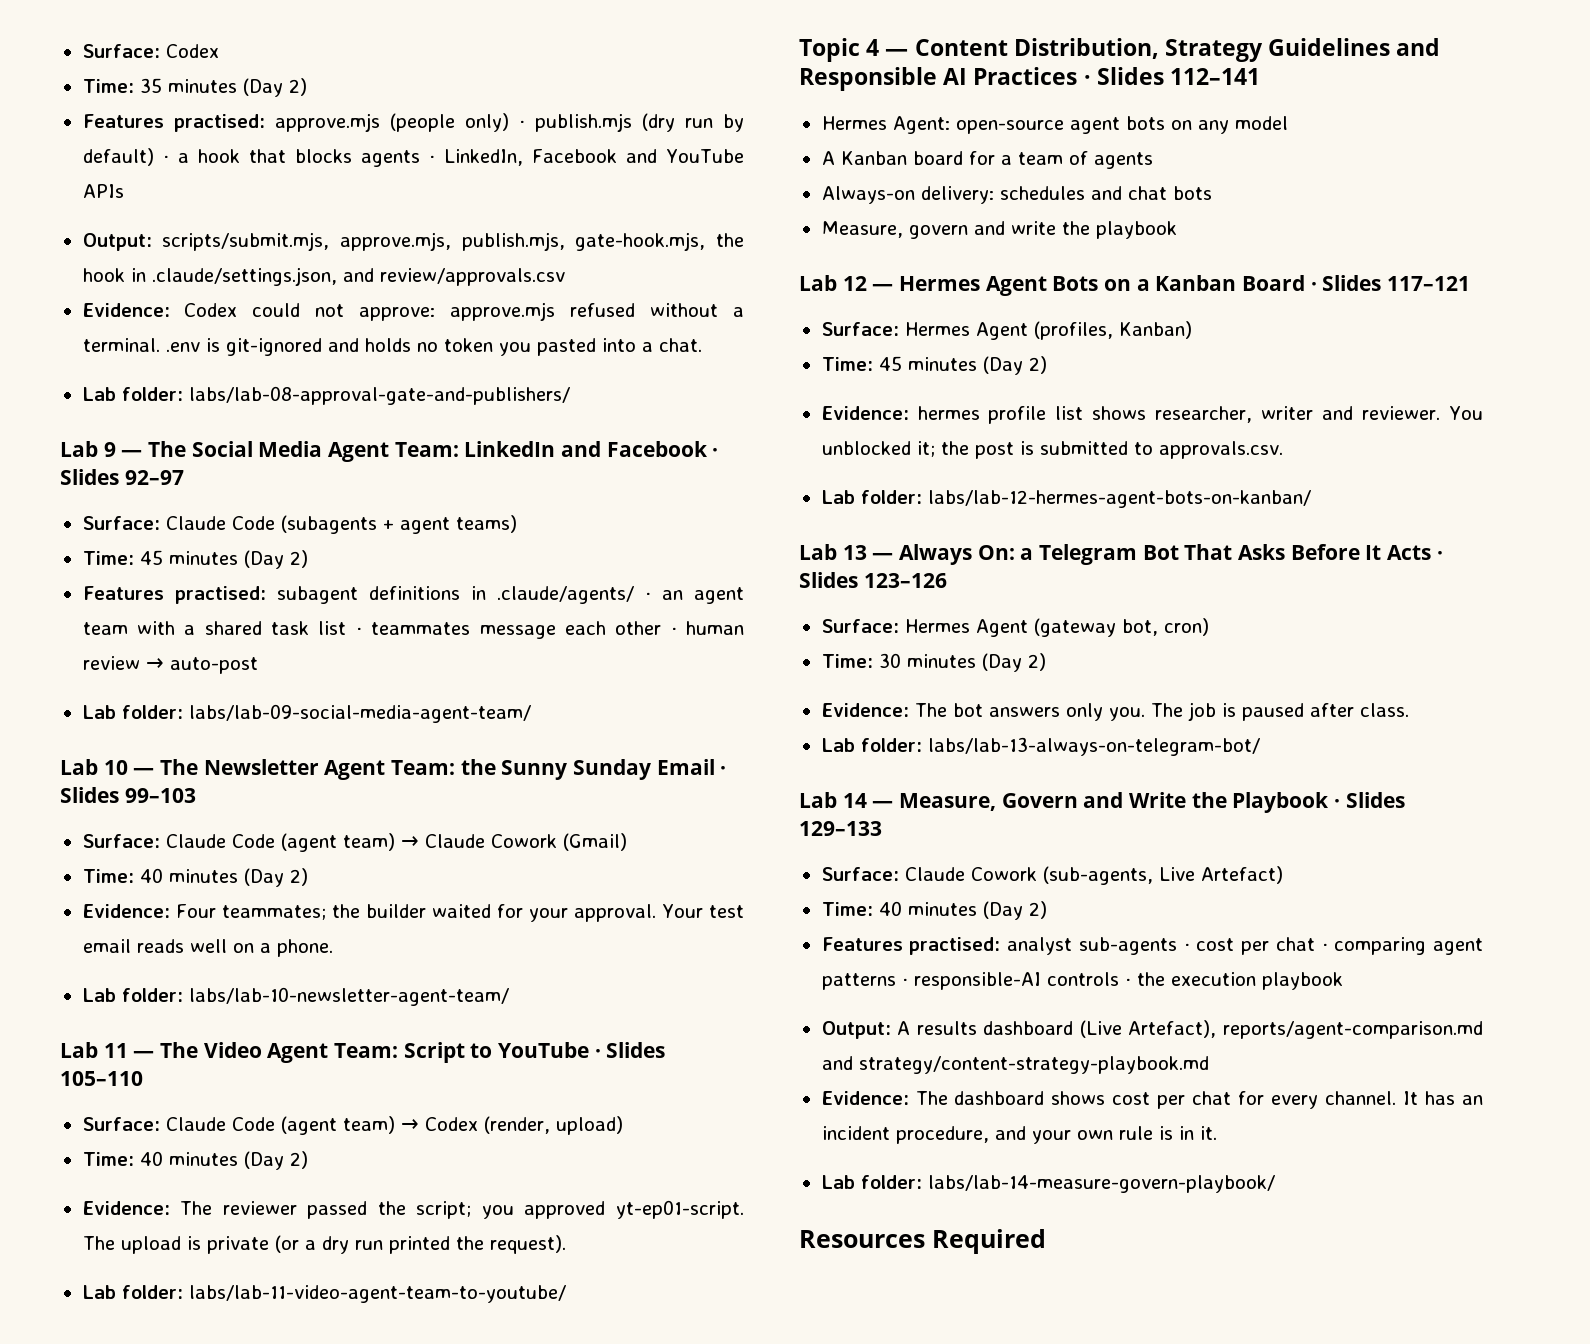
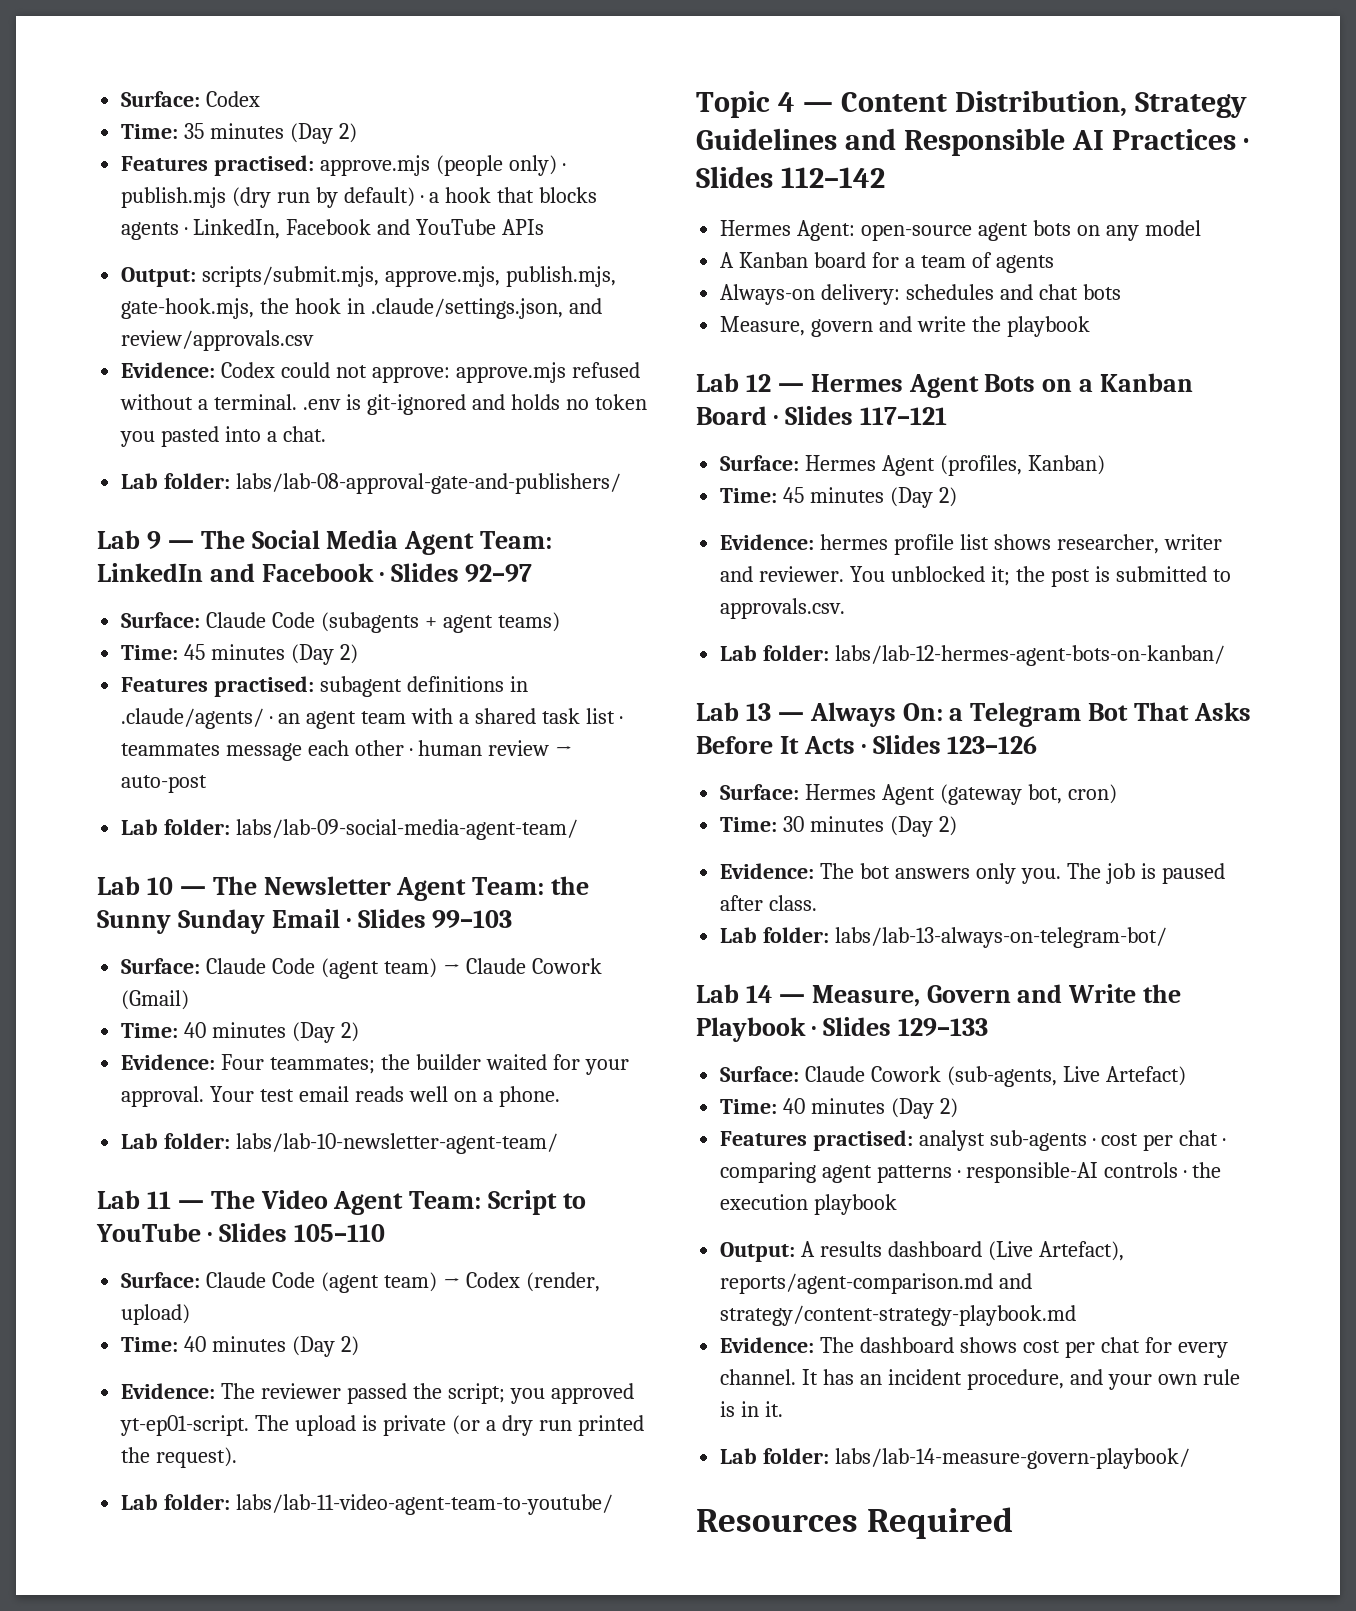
[1170,68,1261,85] 112–141 -> [780,167,885,188] 112–142

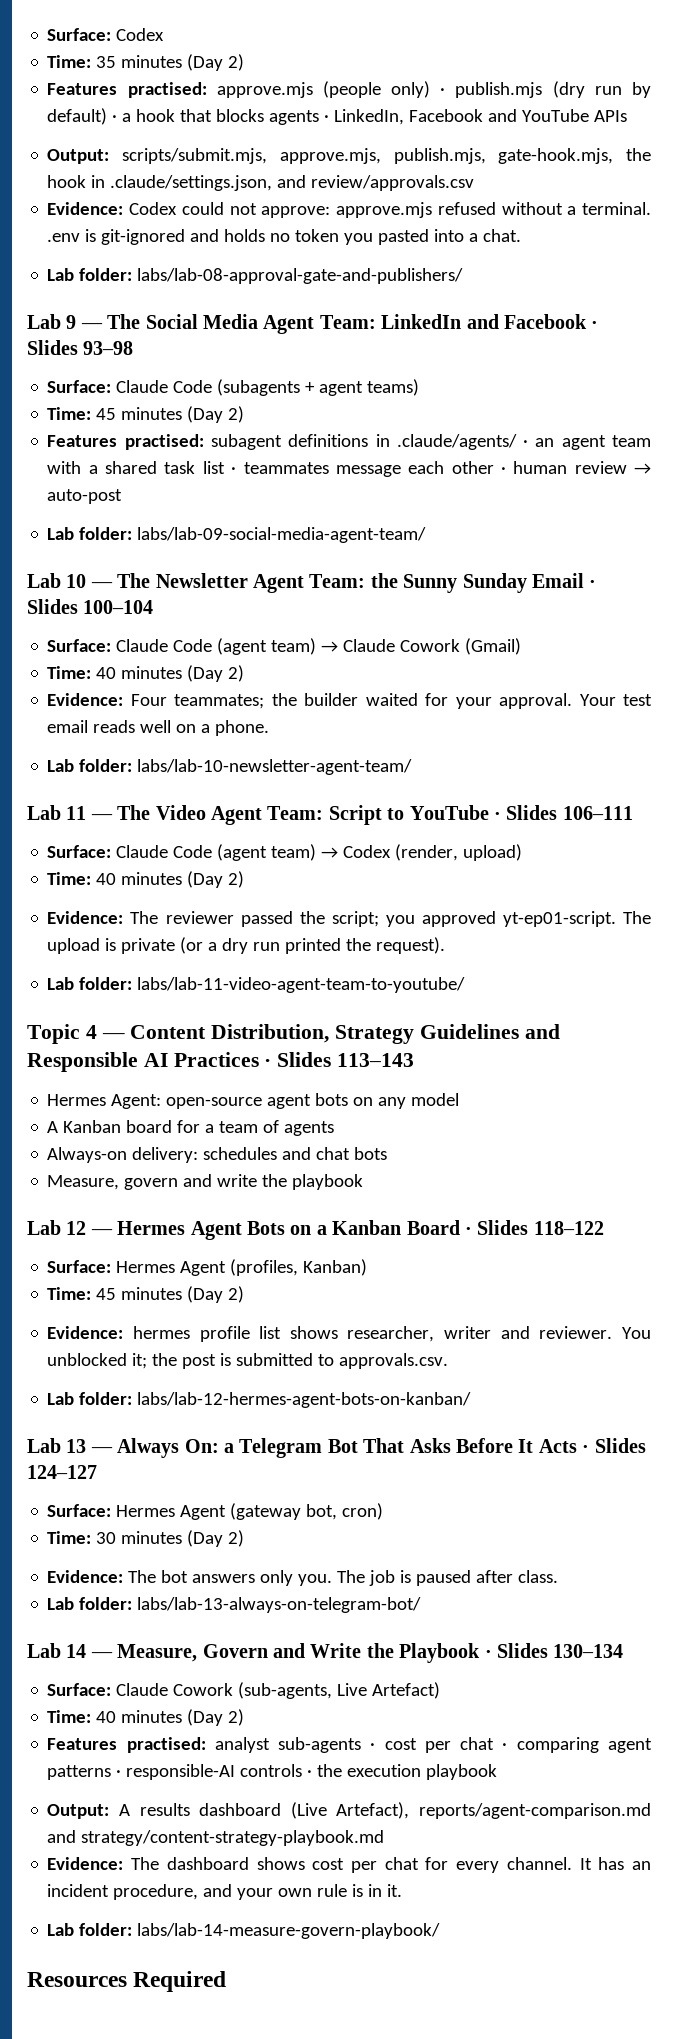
[465,564,533,582] 92–97 -> [83,341,134,355] 93–98
[432,910,513,928] 99–103 -> [83,600,154,614] 100–104
[293,1224,385,1242] 105–110 -> [562,806,633,820] 106–111
[780,167,885,188] 112–142 -> [337,1053,415,1067] 113–143
[859,407,947,425] 117–121 -> [533,1221,604,1235] 118–122
[947,736,1038,754] 123–126 -> [27,1465,97,1479] 124–127
[897,1018,988,1036] 129–133 -> [553,1644,624,1658] 130–134

